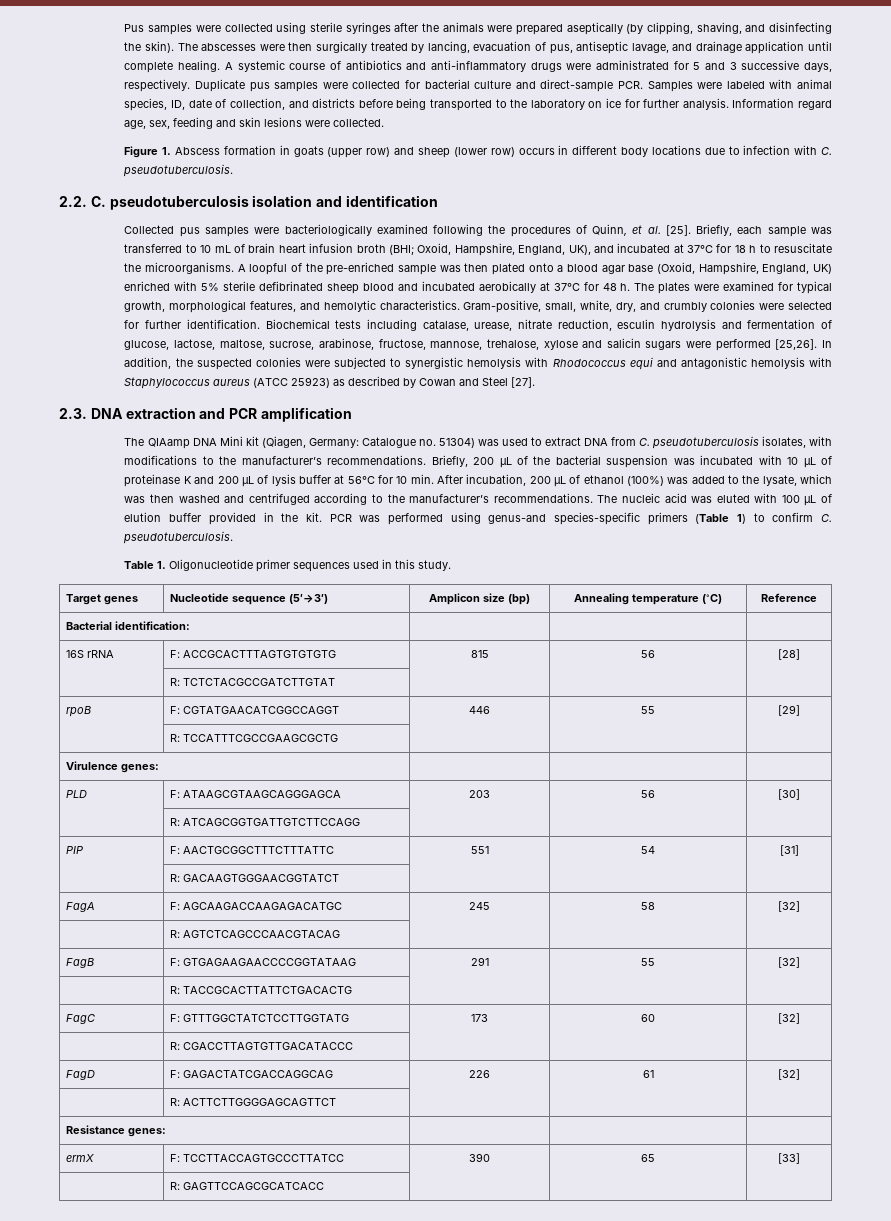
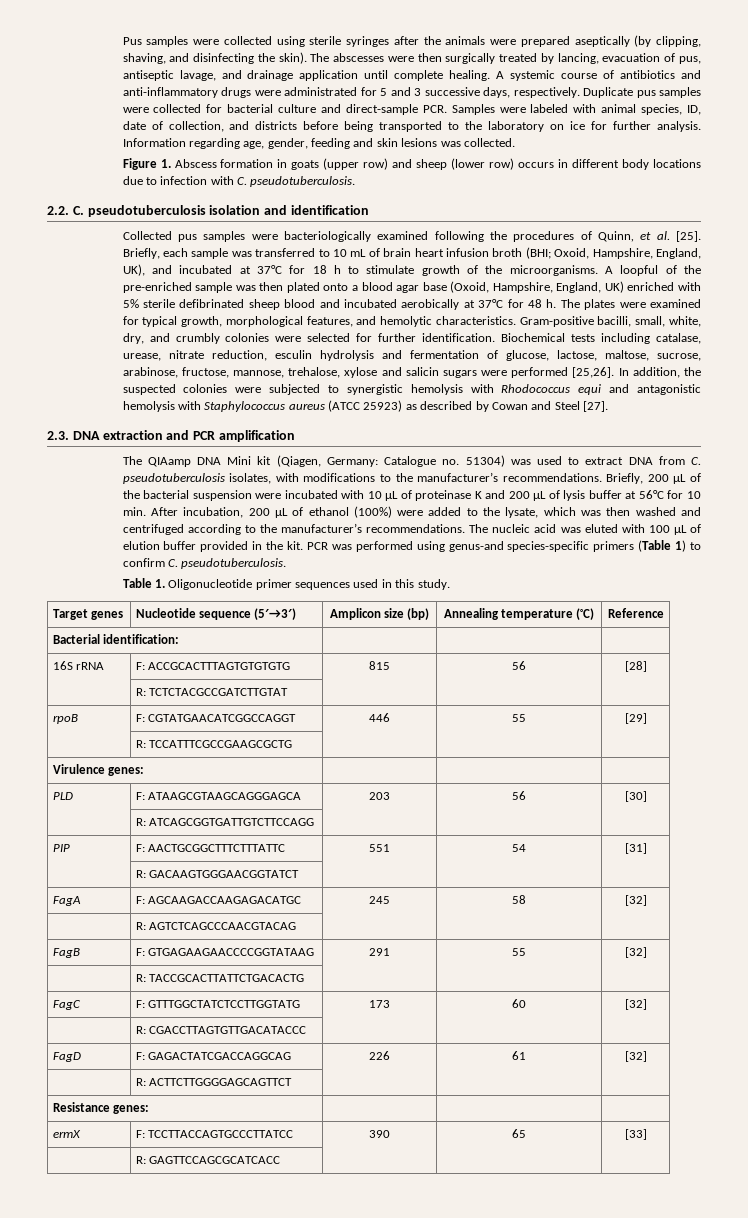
[798,100,833,110] [124,120,171,129] regard age, sex, -> [188,138,308,149] regarding age, gender,
[305,120,331,127] were -> [440,141,461,147] was
[774,243,833,253] resuscitate -> [366,265,479,276] stimulate growth of
[463,300,542,313] Gram-positive, -> [519,316,632,327] Gram-positive bacilli,
[673,458,695,465] was -> [255,493,282,499] were
[667,477,689,484] was -> [397,510,424,516] were

